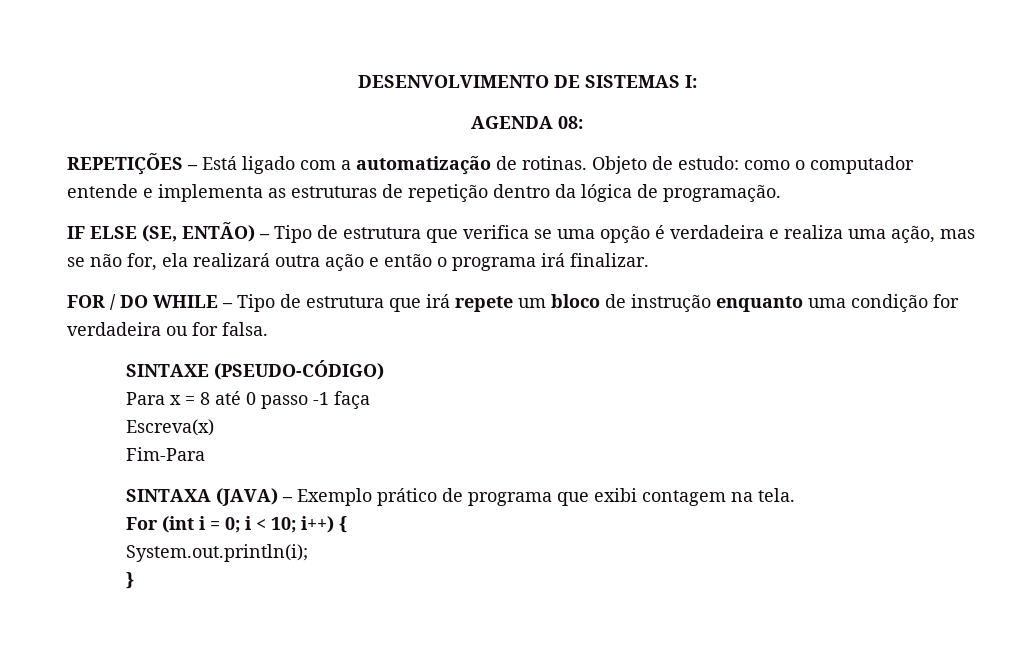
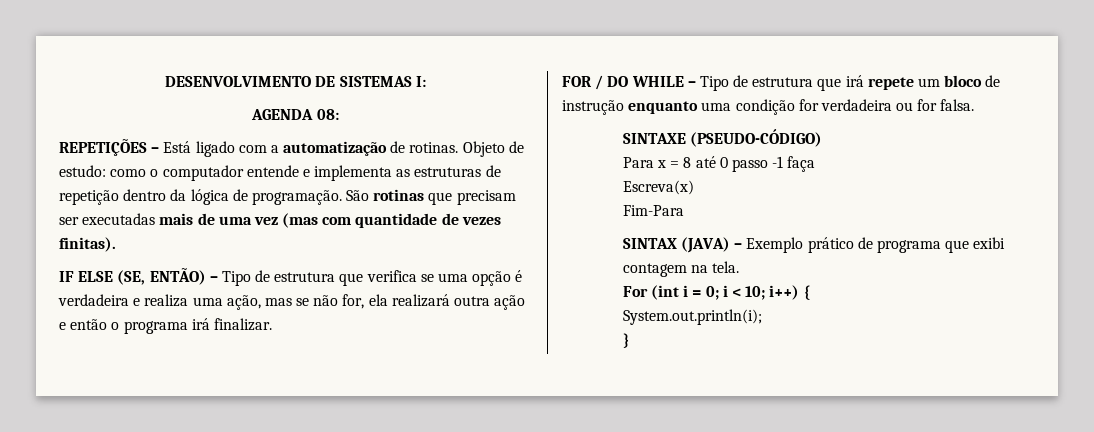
(781, 193) none -> [346,189,516,205] [59,213,501,228] [59,237,116,252] São rotinas que precisam ser executadas mais de uma vez (mas com quantidade de vezes finitas).
[126,489,212,502] SINTAXA -> [622,238,677,249] SINTAX

